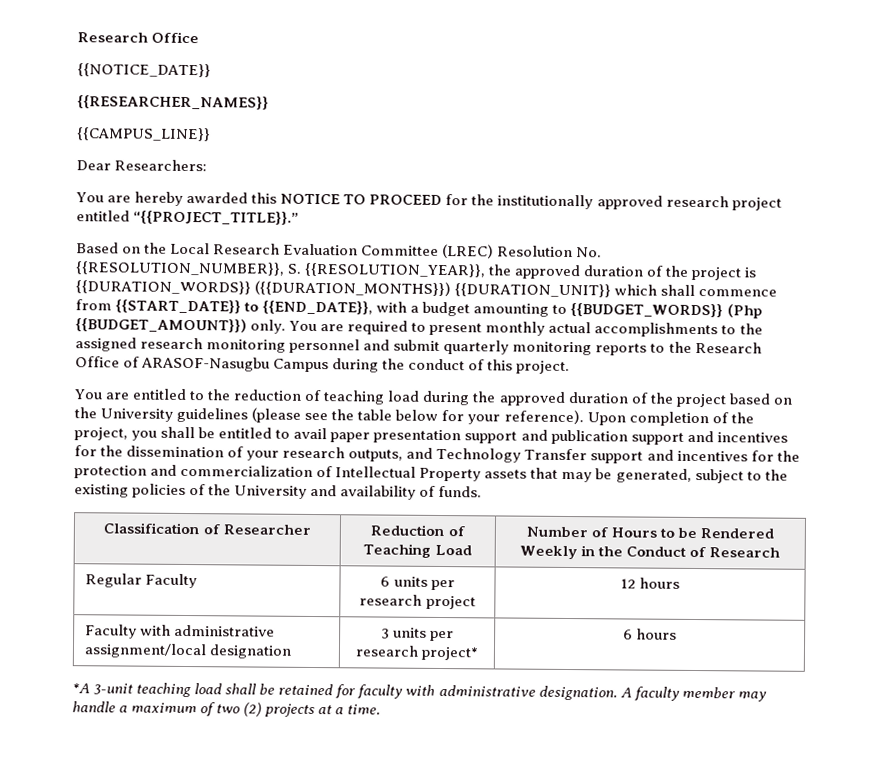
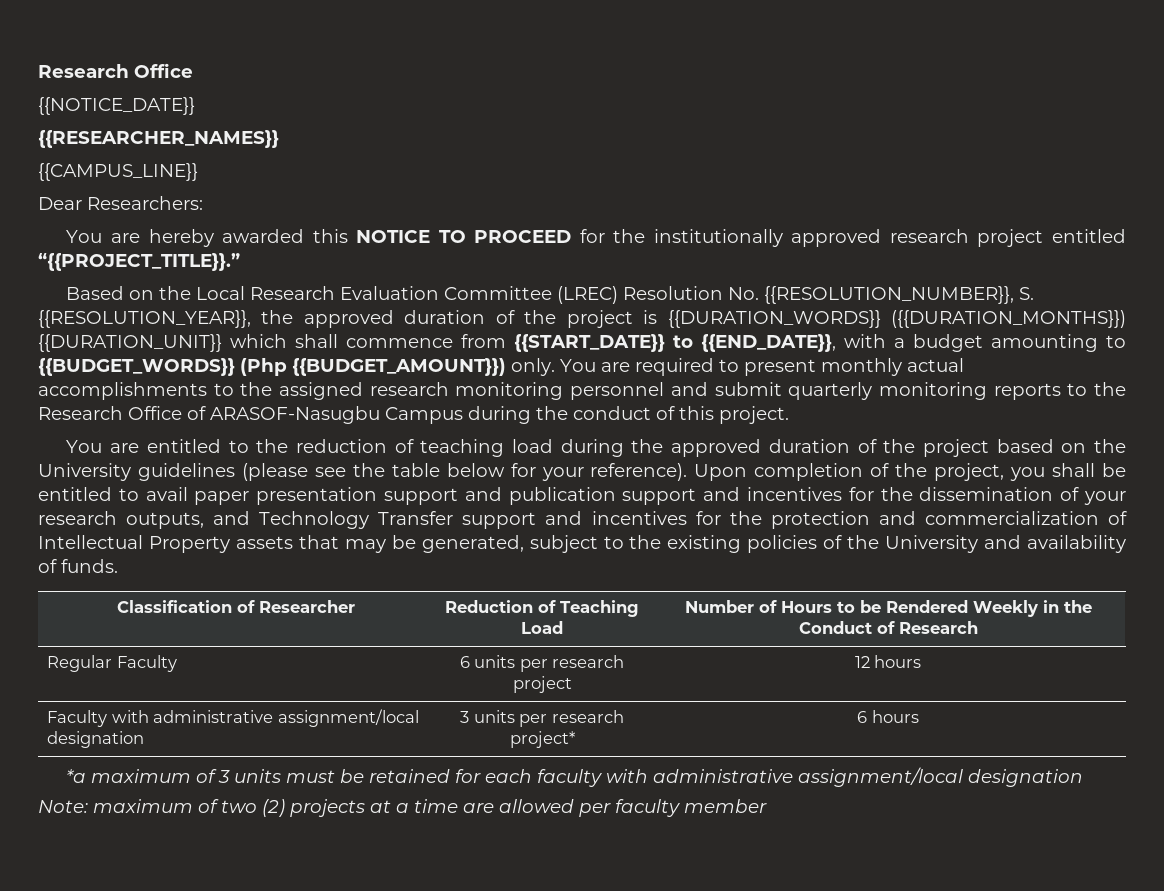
[72,682,258,698] *A 3-unit teaching load shall -> [66,769,336,783] *a maximum of 3 units must
(357, 691) none -> [485,769,533,783] each
[538,685,767,702] [72,701,129,713] designation. A faculty member may handle a -> [798,767,1084,787] [38,800,88,813] assignment/local designation // Note:
[347,704,382,715] time. -> [414,799,767,817] time are allowed per faculty member

